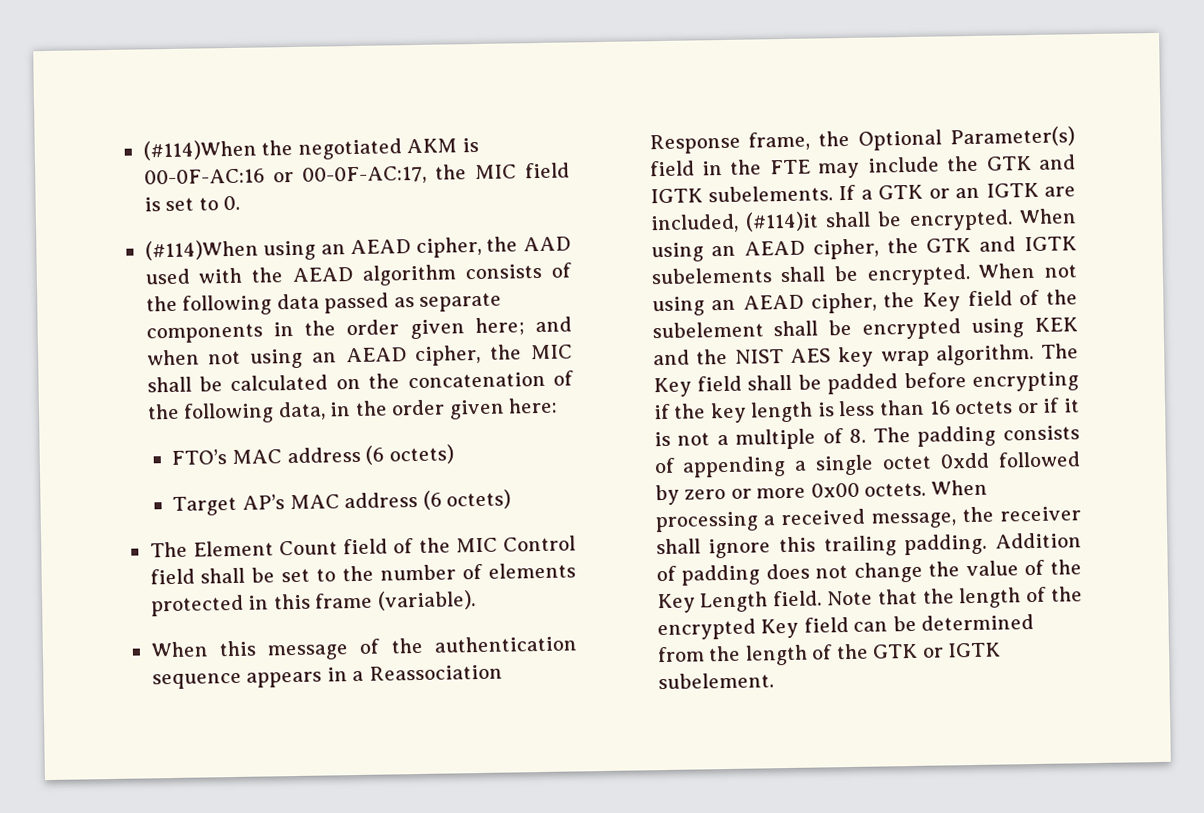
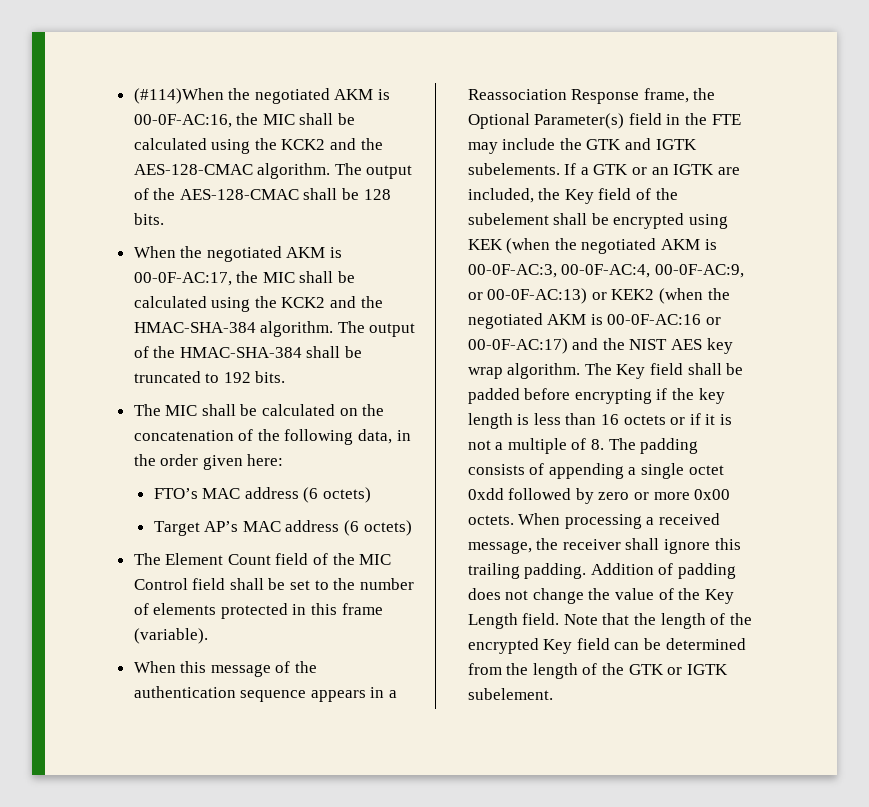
[143,162,570,185] [143,195,241,212] [144,236,571,261] [144,262,572,286] [145,292,503,316] [145,316,572,344] [146,344,523,369] 00-0F-AC:16 or 00-0F-AC:17, the MIC field is set to 0. // (#114)When using an AEAD cipher, the AAD used with the AEAD algorithm consists of the following data passed as separate components in the order given here; and when not using an AEAD cipher, the -> [133,113,356,128] [133,138,383,154] [133,163,413,179] [133,188,391,200] [133,213,164,225] [133,246,343,262] [133,271,356,286] [133,296,383,312] [133,321,416,337] [133,346,363,358] [133,371,286,383] [133,404,161,416] 00-0F-AC:16, the MIC shall be calculated using the KCK2 and the AES-128-CMAC algorithm. The output of the AES-128-CMAC shall be 128 bits. // When the negotiated AKM is 00-0F-AC:17, the MIC shall be calculated using the KCK2 and the HMAC-SHA-384 algorithm. The output of the HMAC-SHA-384 shall be truncated to 192 bits. // The
[744,208,1077,232] [650,236,1077,263] [650,262,1077,286] [651,292,877,317] (#114)it shall be encrypted. When using an AEAD cipher, the GTK and IGTK subelements shall be encrypted. When not using an AEAD cipher, -> (534, 195) none
(1078, 324) none -> [506,238,717,254] [467,264,744,278] [467,288,730,304] [467,313,722,329] [467,338,568,354] (when the negotiated AKM is 00-0F-AC:3, 00-0F-AC:4, 00-0F-AC:9, or 00-0F-AC:13) or KEK2 (when the negotiated AKM is 00-0F-AC:16 or 00-0F-AC:17)

